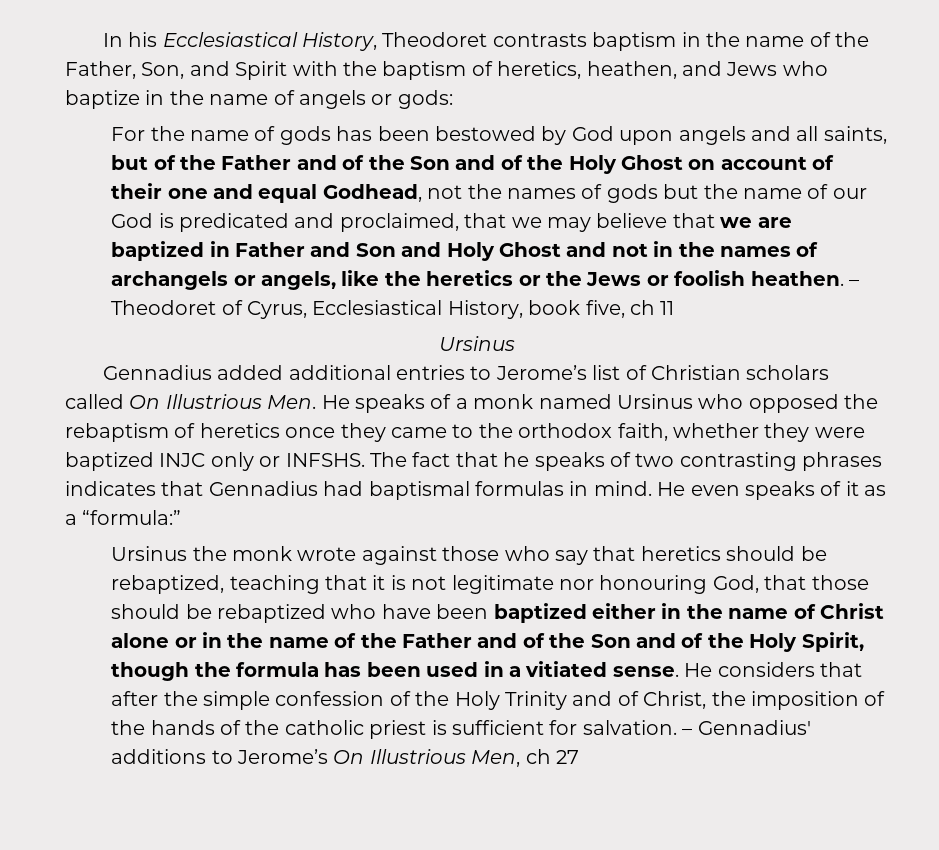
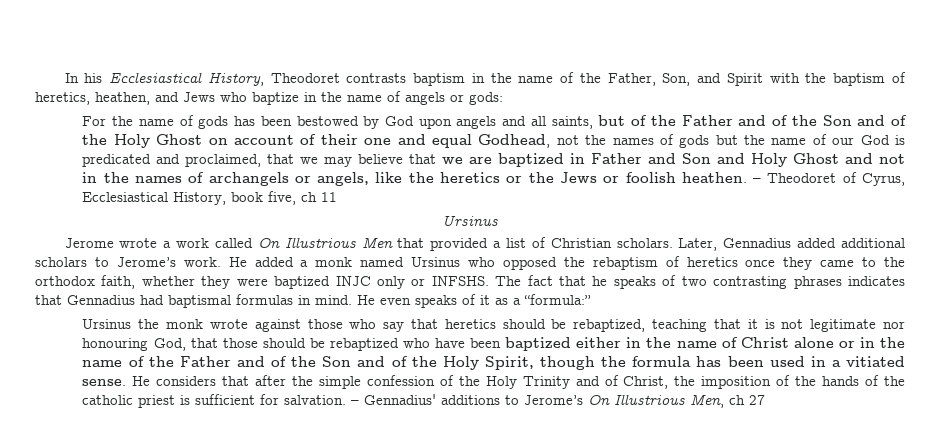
(515, 343) none -> [64,237,718,251] Jerome wrote a work called On Illustrious Men that provided a list of Christian scholars. Later,
[396,365,830,380] [65,394,452,413] entries to Jerome’s list of Christian scholars called On Illustrious Men. He speaks of -> [35,257,294,267] scholars to Jerome’s work. He added

